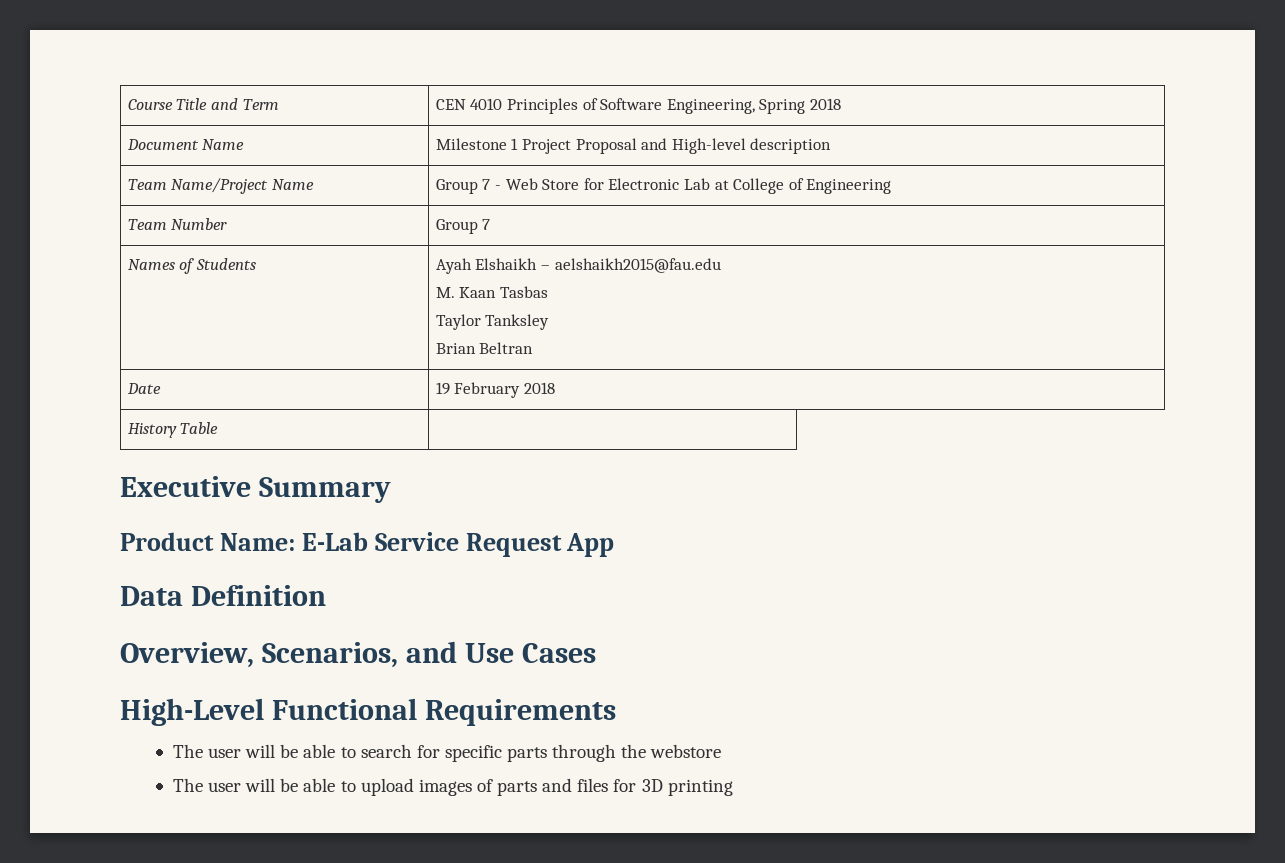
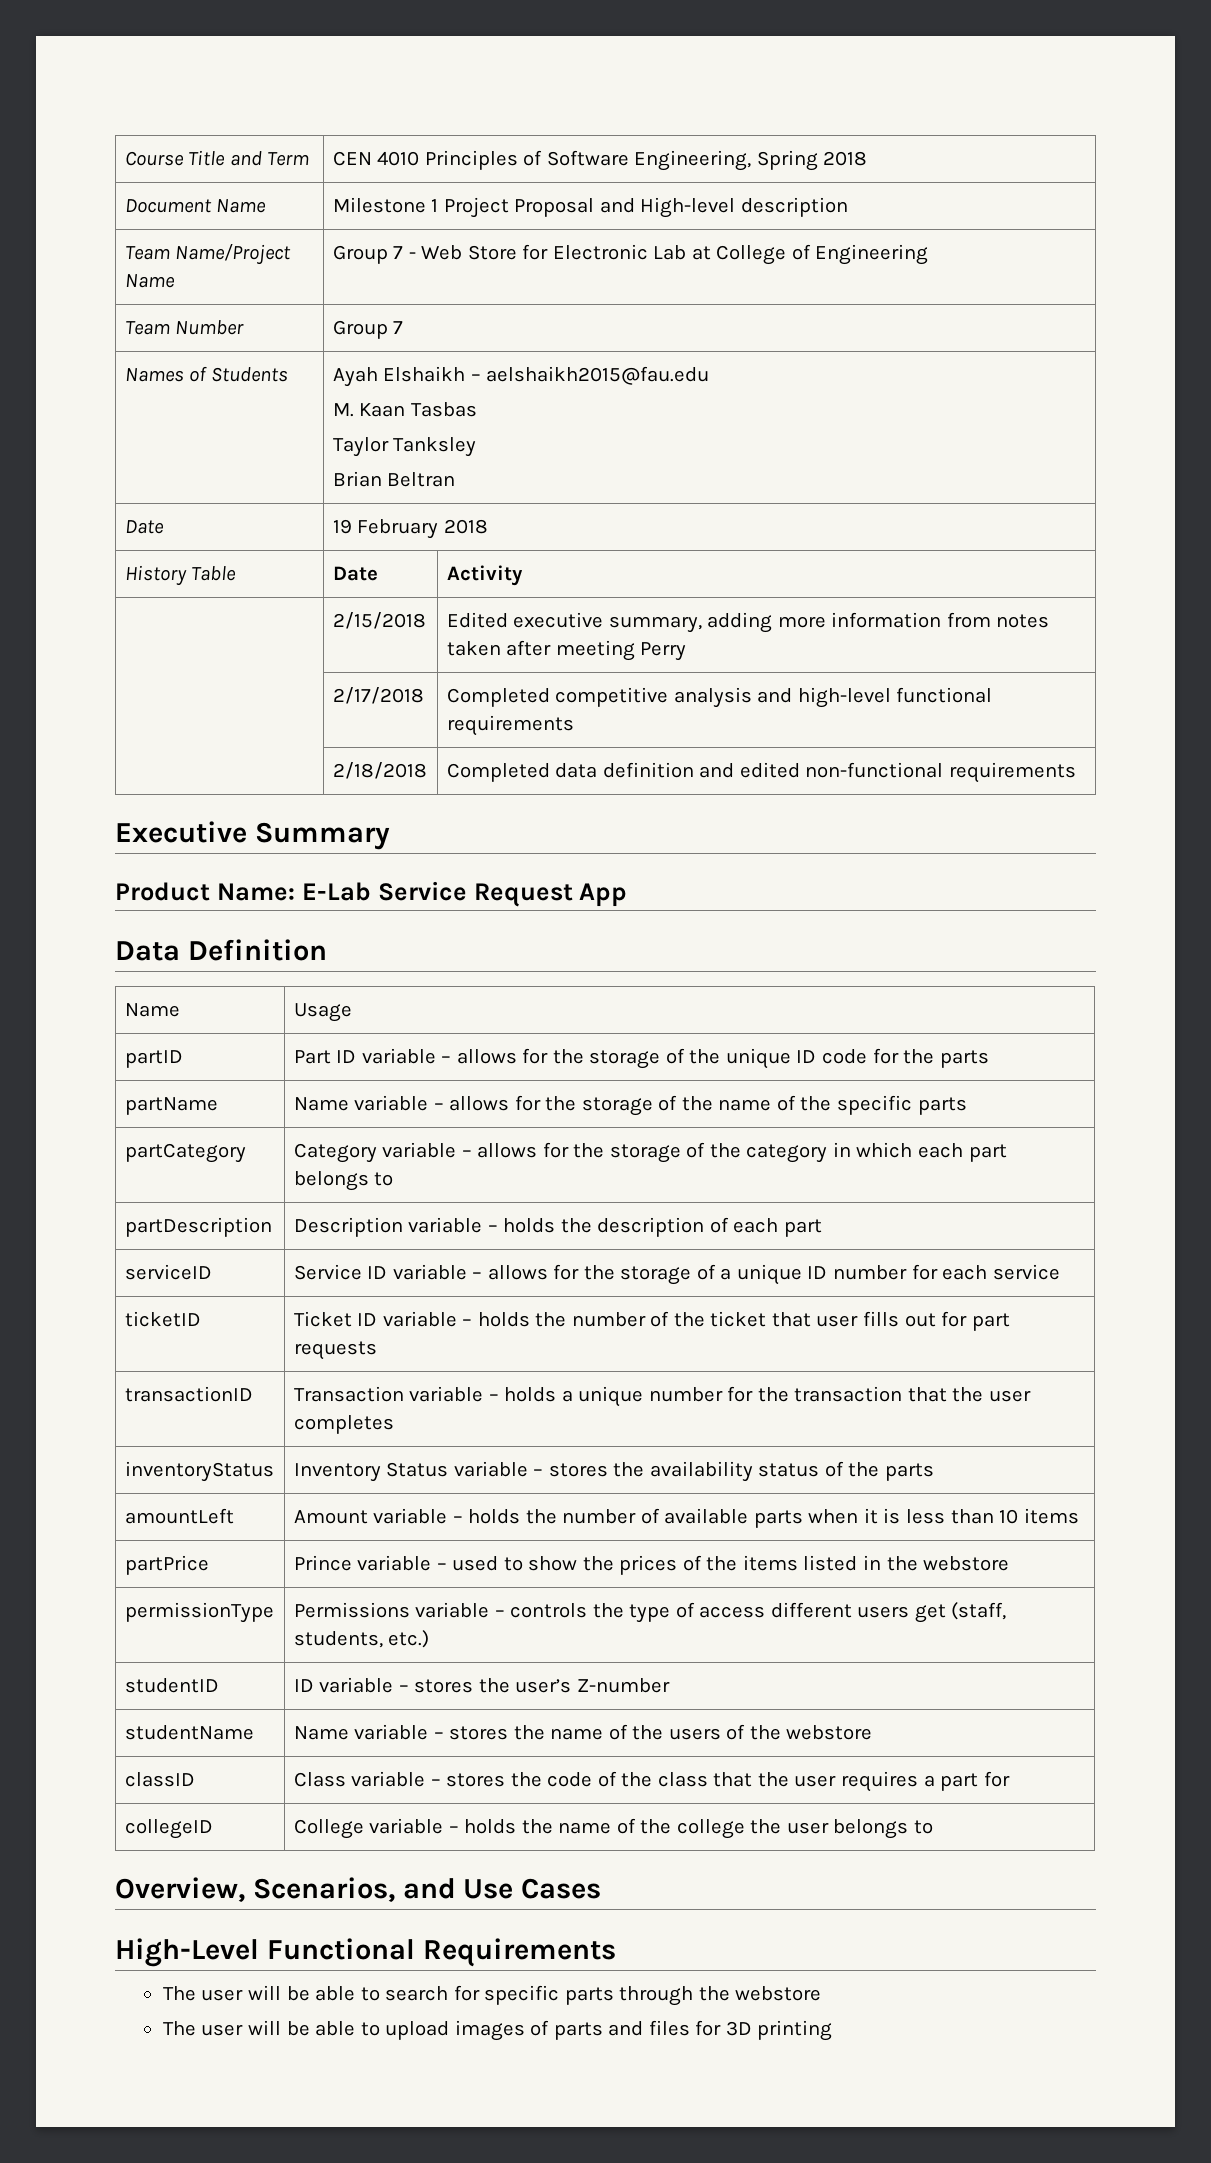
(219, 428) none -> [332,566,378,581] [446,565,523,586] [332,612,426,629] [446,612,1050,633] [446,640,687,661] [332,687,424,704] [446,687,993,708] [446,715,574,736] [332,762,427,779] [446,762,1076,783] Date | Activity // | 2/15/2018 | Edited executive summary, adding more information from notes taken after meeting Perry // | 2/17/2018 | Completed competitive analysis and high-level functional requirements // | 2/18/2018 | Completed data definition and edited non-functional requirements
(326, 595) none -> [124,1003,180,1017] [293,1003,352,1022] [124,1050,183,1068] [293,1048,989,1069] [124,1097,218,1115] [293,1095,967,1116] [124,1143,246,1163] [293,1142,1007,1163] [293,1171,394,1191] [124,1217,272,1237] [293,1217,822,1237] [124,1264,212,1280] [293,1264,1060,1285] [124,1311,201,1327] [293,1311,1010,1331] [293,1341,377,1360] [124,1386,253,1402] [293,1386,1031,1407] [293,1415,394,1434] [124,1461,274,1482] [293,1461,934,1482] [124,1508,234,1524] [293,1508,1079,1528] [124,1555,209,1575] [293,1555,1010,1575] [124,1602,274,1623] [293,1602,1007,1623] [293,1630,430,1648] [124,1678,219,1693] [293,1677,670,1693] [124,1725,254,1740] [293,1724,873,1740] [124,1772,195,1787] [293,1771,1010,1792] [124,1819,213,1839] [293,1818,933,1839] // Name | Usage // partID | Part ID variable – allows for the storage of the unique ID code for the parts // partName | Name variable – allows for the storage of the name of the specific parts // partCategory | Category variable – allows for the storage of the category in which each part belongs to // partDescription | Description variable – holds the description of each part // serviceID | Service ID variable – allows for the storage of a unique ID number for each service // ticketID | Ticket ID variable – holds the number of the ticket that user fills out for part requests // transactionID | Transaction variable – holds a unique number for the transaction that the user completes // inventoryStatus | Inventory Status variable – stores the availability status of the parts // amountLeft | Amount variable – holds the number of available parts when it is less than 10 items // partPrice | Prince variable – used to show the prices of the items listed in the webstore // permissionType | Permissions variable – controls the type of access different users get (staff, students, etc.) // studentID | ID variable – stores the user’s Z-number // studentName | Name variable – stores the name of the users of the webstore // classID | Class variable – stores the code of the class that the user requires a part for // collegeID | College variable – holds the name of the college the user belongs to

